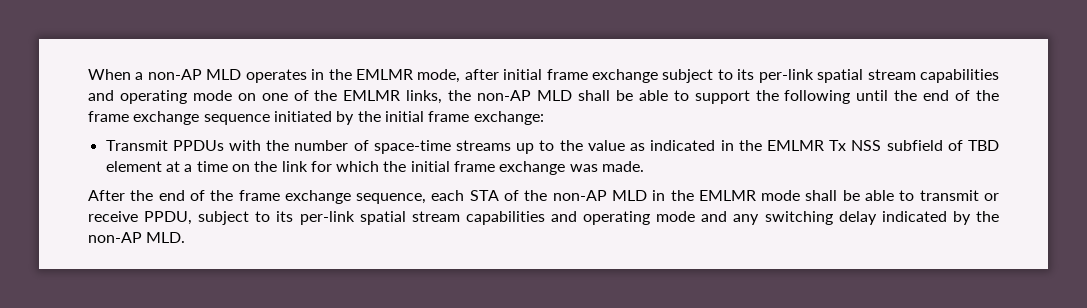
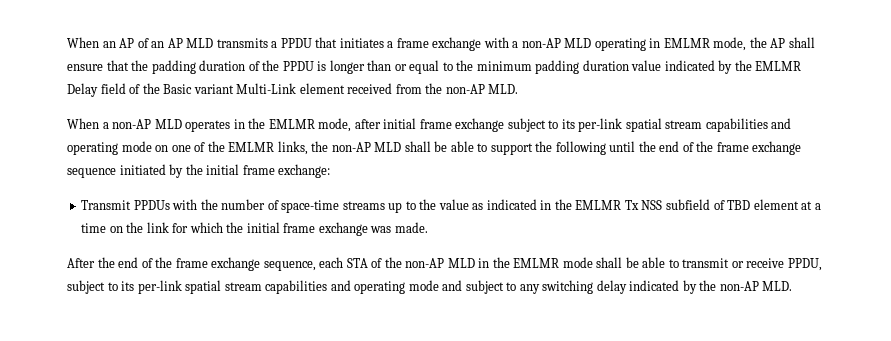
[88,69,131,80] When -> [67,37,815,51] [67,60,802,74] [67,83,519,97] [67,118,99,129] When an AP of an AP MLD transmits a PPDU that initiates a frame exchange with a non-AP MLD operating in EMLMR mode, the AP shall ensure that the padding duration of the PPDU is longer than or equal to the minimum padding duration value indicated by the EMLMR Delay field of the Basic variant Multi-Link element received from the non-AP MLD. // When
(728, 216) none -> [465,280,517,294] subject to

